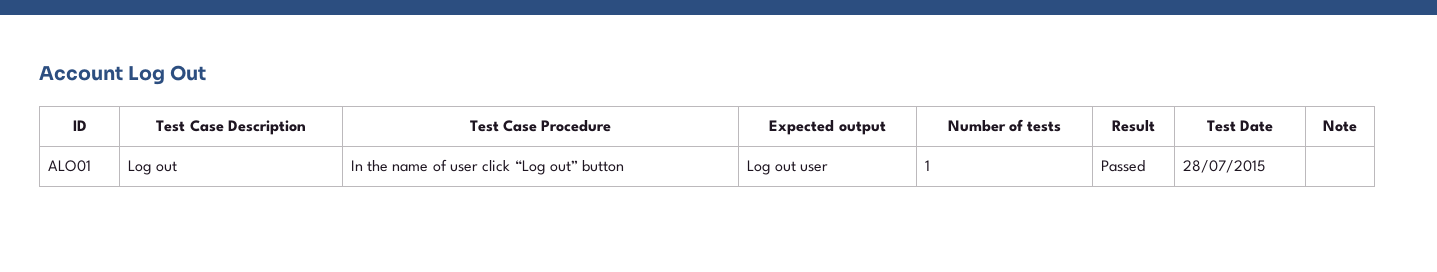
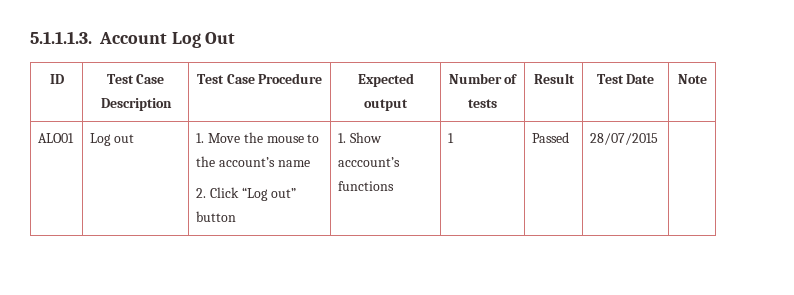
(39, 73) none -> [30,31,92,44] 5.1.1.1.3.
[350,159,511,172] In the name of user click -> [196,132,320,143] [196,156,310,167] [196,187,240,198] 1. Move the mouse to the account’s name // 2. Click
[746,160,829,175] Log out user -> [338,132,383,143] [338,157,401,167] [338,181,395,191] 1. Show acccount’s functions

